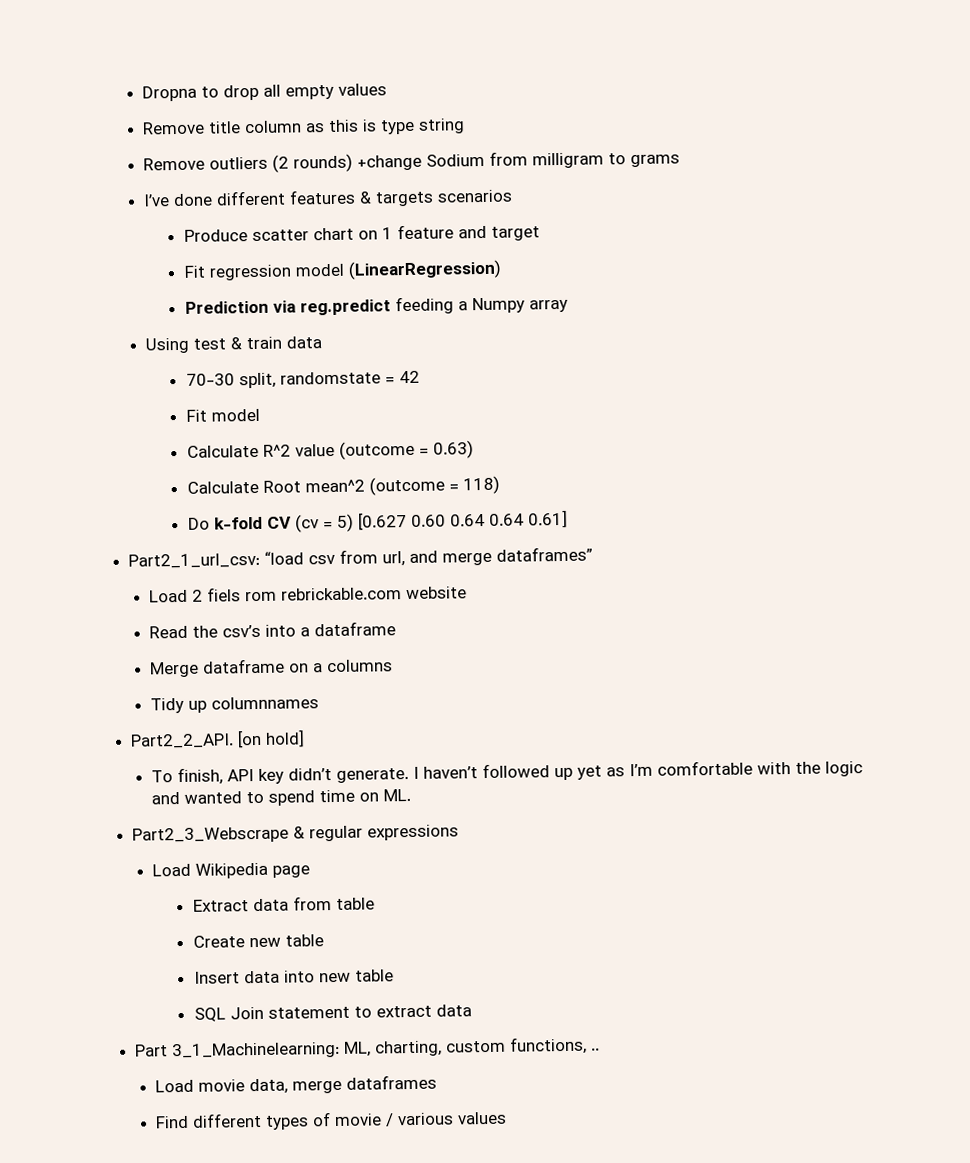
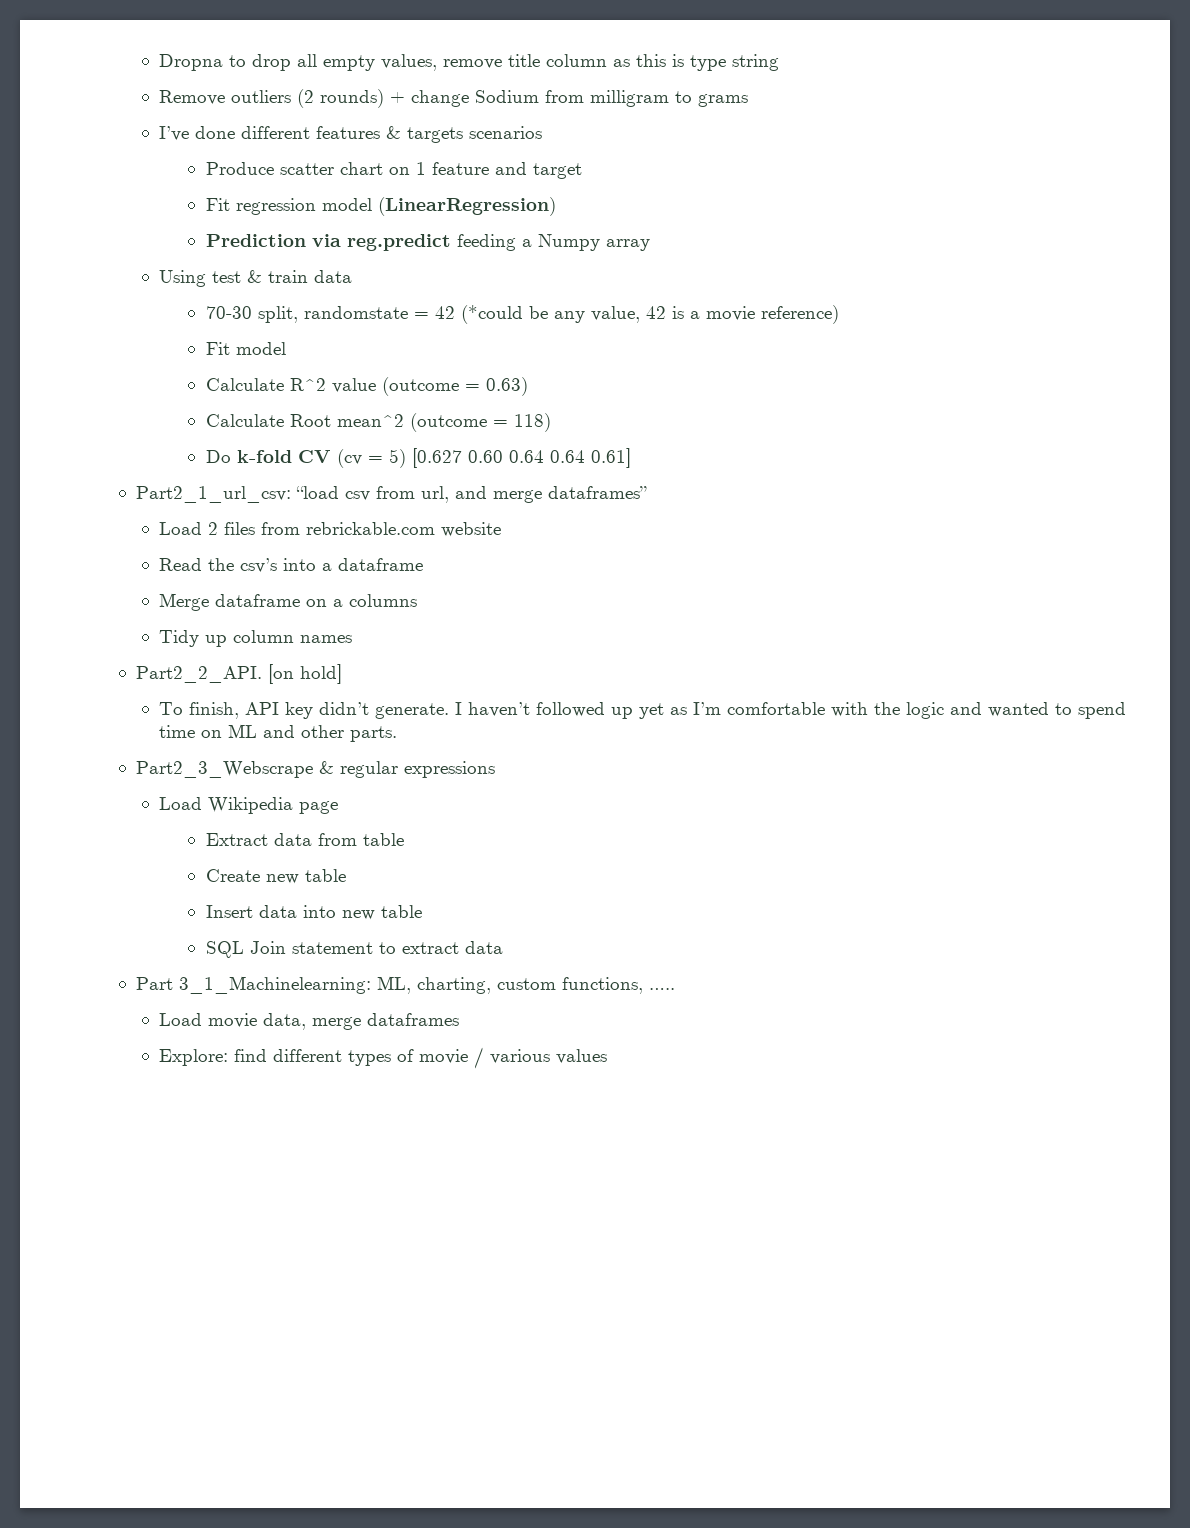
[338,83,388,96] [142,121,206,135] values // Remove -> [381,54,503,71] values, remove
[357,154,423,171] +change -> [390,90,470,107] + change
(420, 377) none -> [460,305,839,324] (*could be any value, 42 is a movie reference)
[207,587,278,602] fiels rom -> [224,522,301,535] files from
[211,696,320,710] columnnames -> [233,630,353,643] column names
[383,788,412,802] ML. -> [228,724,398,742] ML and other parts.
[591,1047,601,1051] .. -> [649,988,676,990] …..
[155,1115,190,1129] Find -> [159,1049,268,1066] Explore: find

